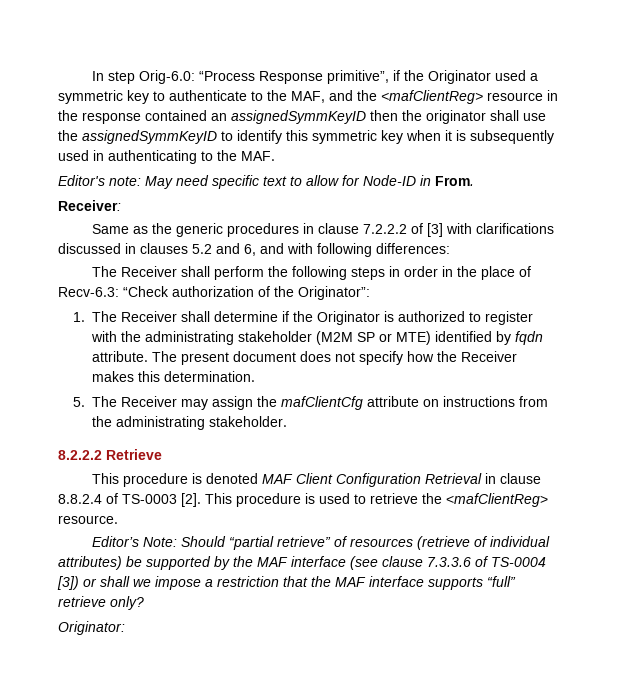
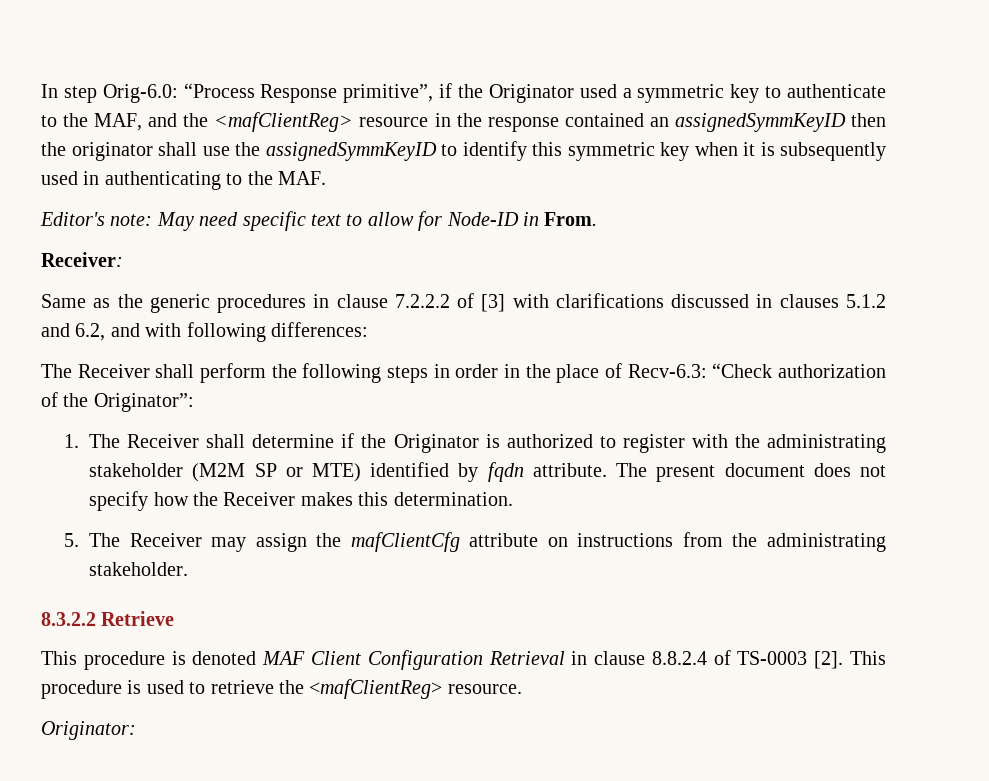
[192,243,256,256] 5.2 and 6, -> [845,294,886,308] [41,323,106,341] 5.1.2 and 6.2,
[58,450,102,460] 8.2.2.2 -> [41,612,96,626] 8.3.2.2
[91,536,550,550] [58,556,546,570] [57,576,516,590] [58,596,144,610] // Editor’s Note: Should “partial retrieve” of resources (retrieve of individual attributes) be supported by the MAF interface (see clause 7.3.3.6 of TS-0004 [3]) or shall we impose a restriction that the MAF interface supports “full” retrieve only? -> (522, 689) none

